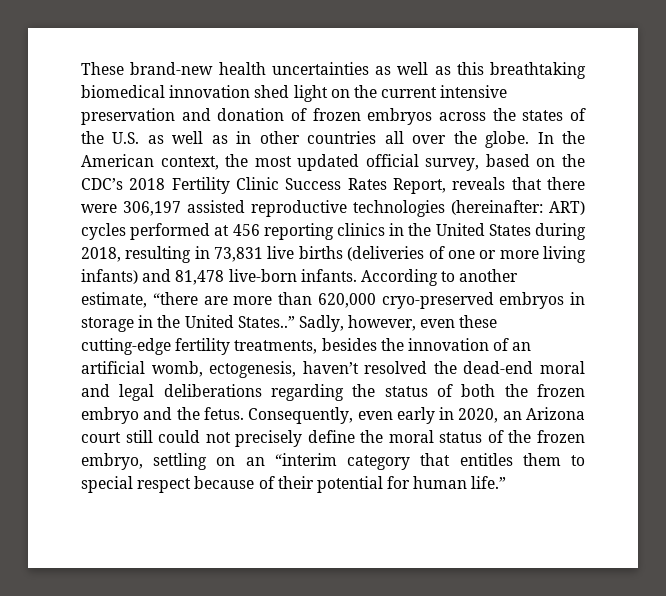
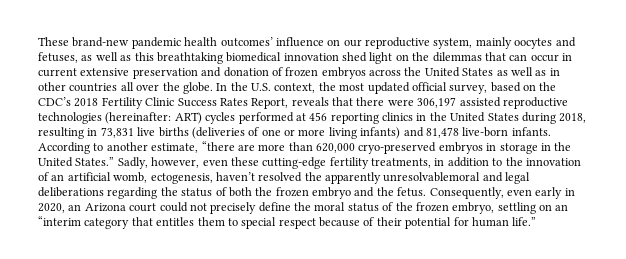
[218,62,369,75] health uncertainties -> [131,37,576,49] [38,52,78,63] pandemic health outcomes’ influence on our reproductive system, mainly oocytes and fetuses,
[381,85,508,98] current intensive -> [432,52,572,62] [38,68,130,77] dilemmas that can occur in current extensive
[522,108,586,121] [81,131,140,144] states of the U.S. -> [424,67,494,77] United States
[81,154,154,167] American -> [251,83,271,91] U.S.
[237,316,295,328] States..” -> [75,157,115,166] States.”
[321,338,377,351] besides -> [434,157,503,167] in addition to
[463,361,585,374] dead-end moral -> [325,172,481,184] apparently unresolvablemoral
[125,430,153,443] still -> (157, 207) none

